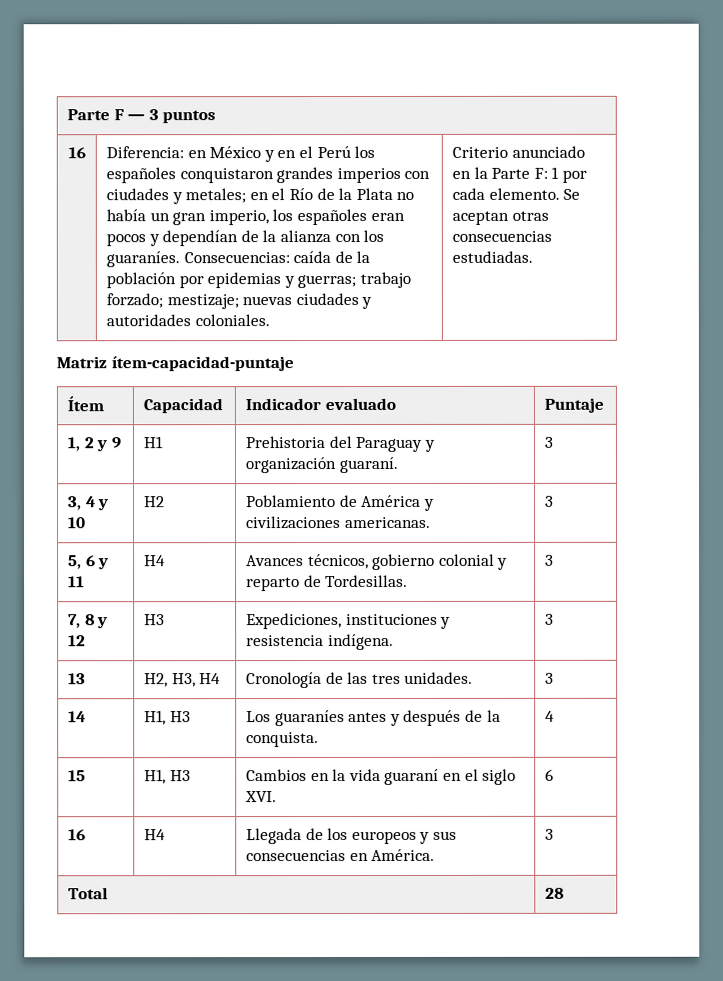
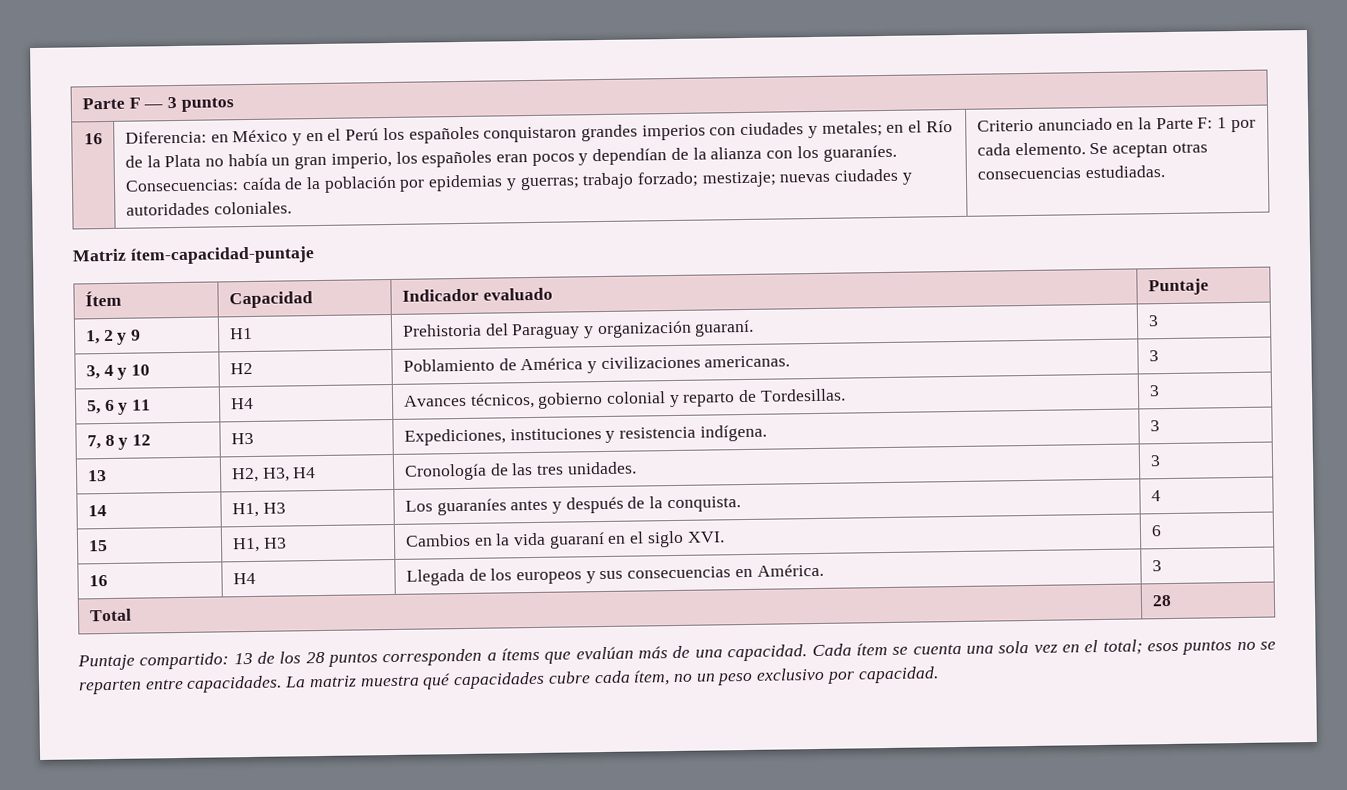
(564, 893) none -> [77,639,1276,671] [78,666,939,695] // Puntaje compartido: 13 de los 28 puntos corresponden a ítems que evalúan más de una capacidad. Cada ítem se cuenta una sola vez en el total; esos puntos no se reparten entre capacidades. La matriz muestra qué capacidades cubre cada ítem, no un peso exclusivo por capacidad.

